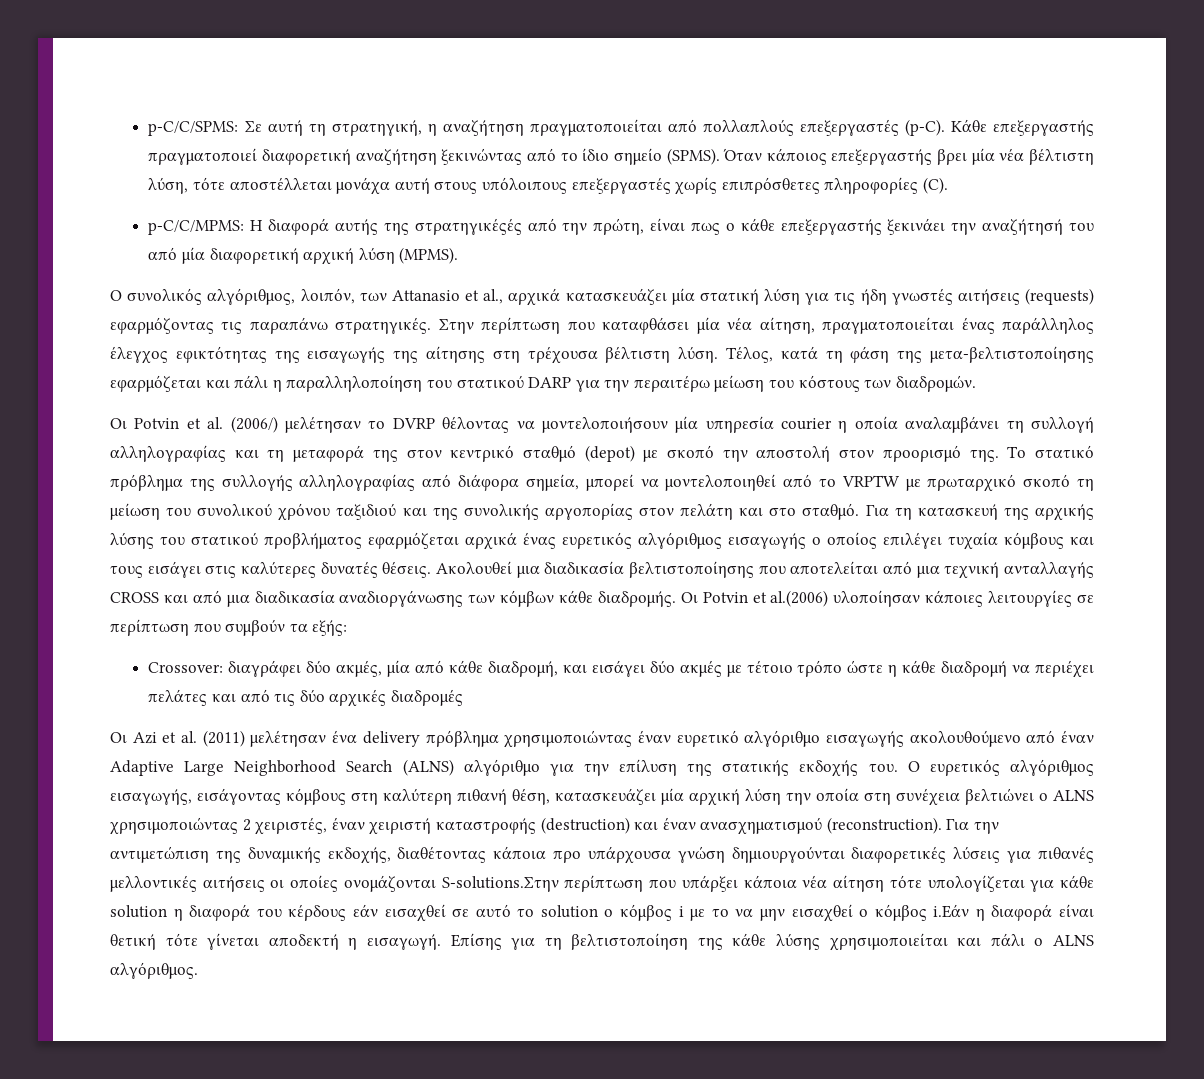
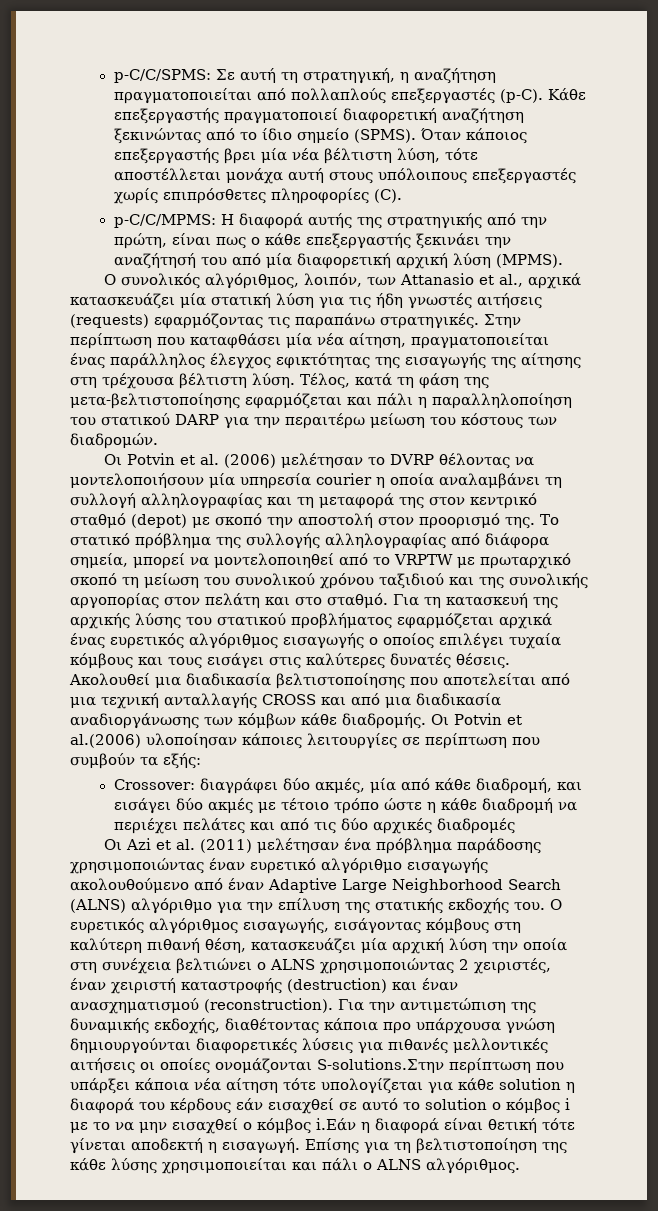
[414,218,522,235] στρατηγικέςές -> [386,213,482,229] στρατηγικής
[230,416,278,433] (2006/) -> [223,454,276,468] (2006)
[362,730,499,747] delivery πρόβλημα -> [375,838,541,854] πρόβλημα παράδοσης

